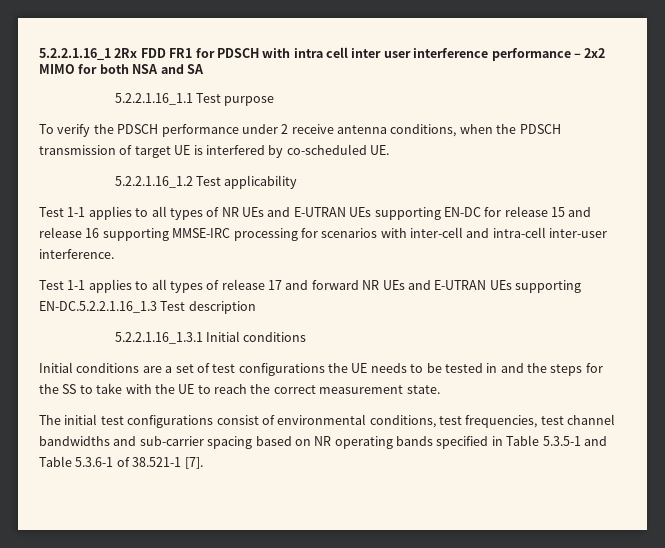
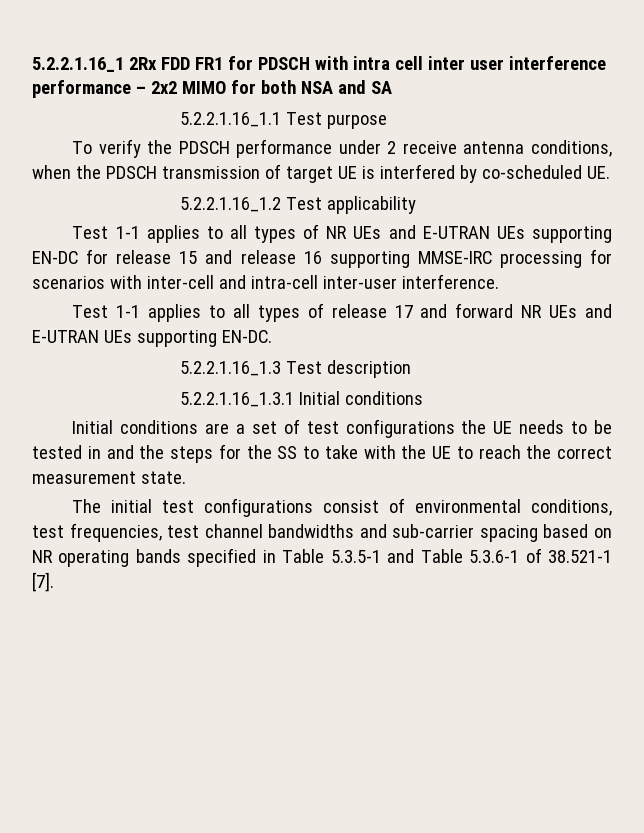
[39,301,157,313] EN-DC.5.2.2.1.16_1.3 -> [221,330,272,343] [179,361,281,376] EN-DC. // 5.2.2.1.16_1.3

